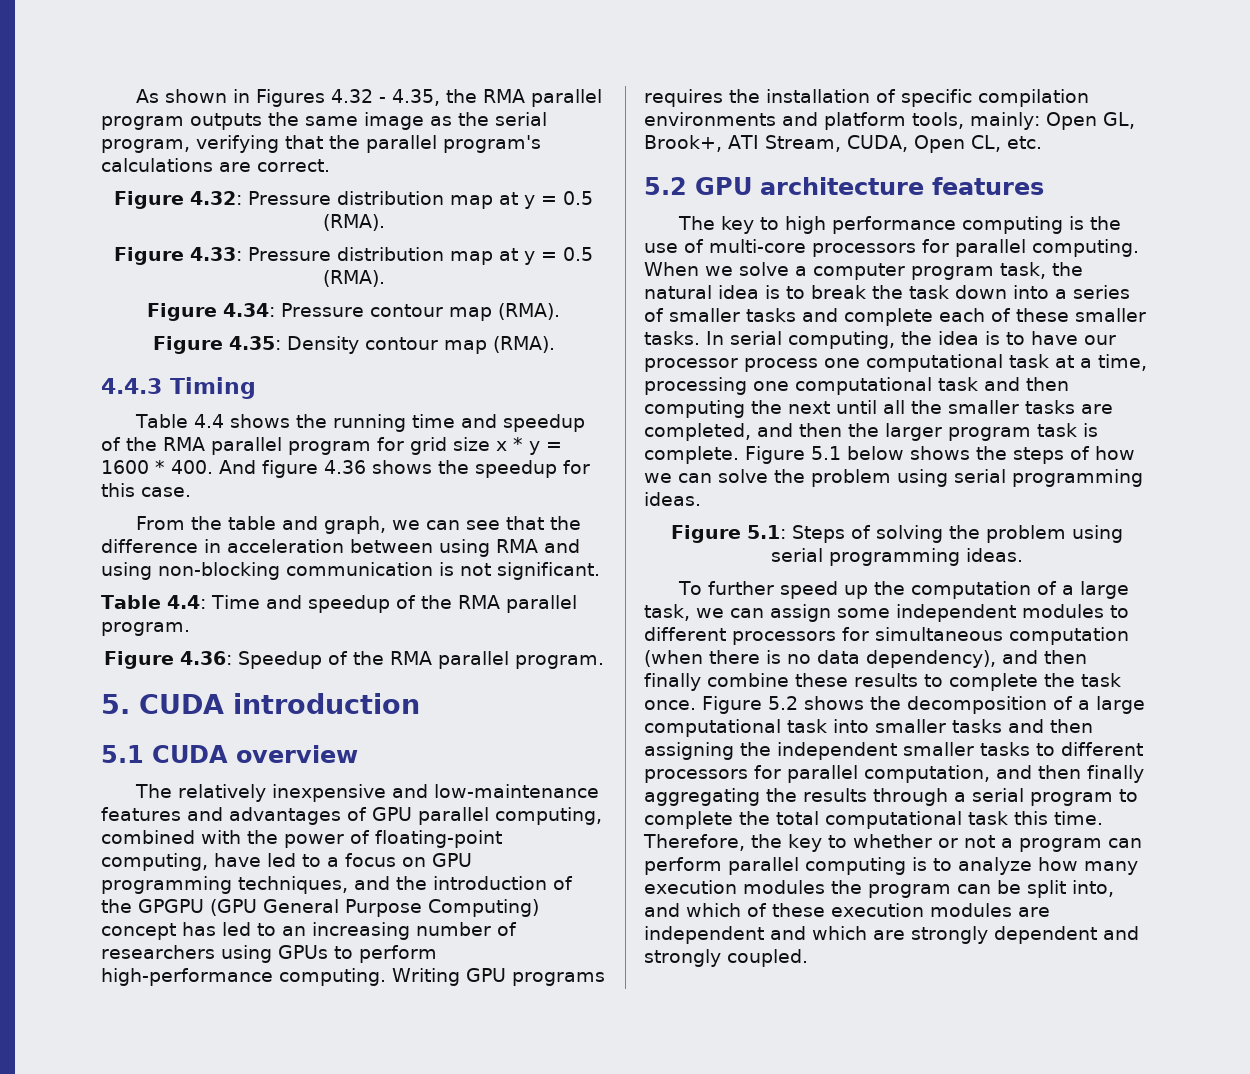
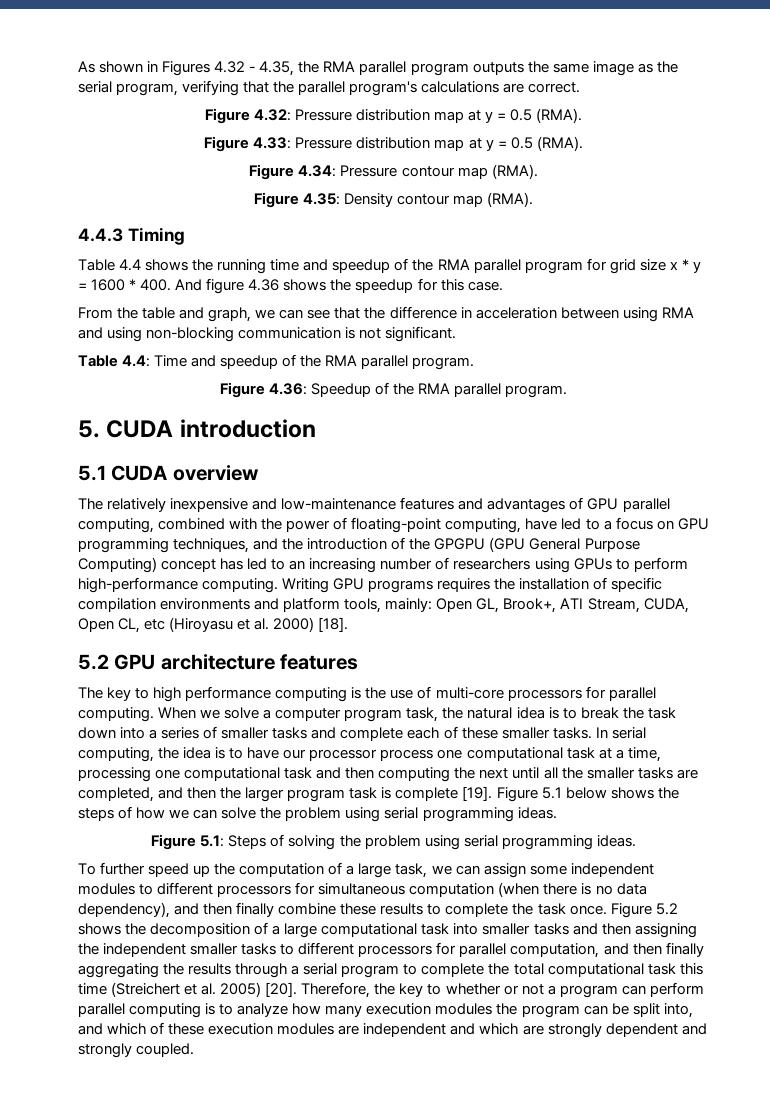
[1006,136,1042,149] etc. -> [144,617,349,632] etc (Hiroyasu et al. 2000) [18].
[644,446,739,464] complete. -> [395,786,493,801] complete [19].
[1054,811,1103,825] time. -> [78,982,298,997] time (Streichert et al. 2005) [20].

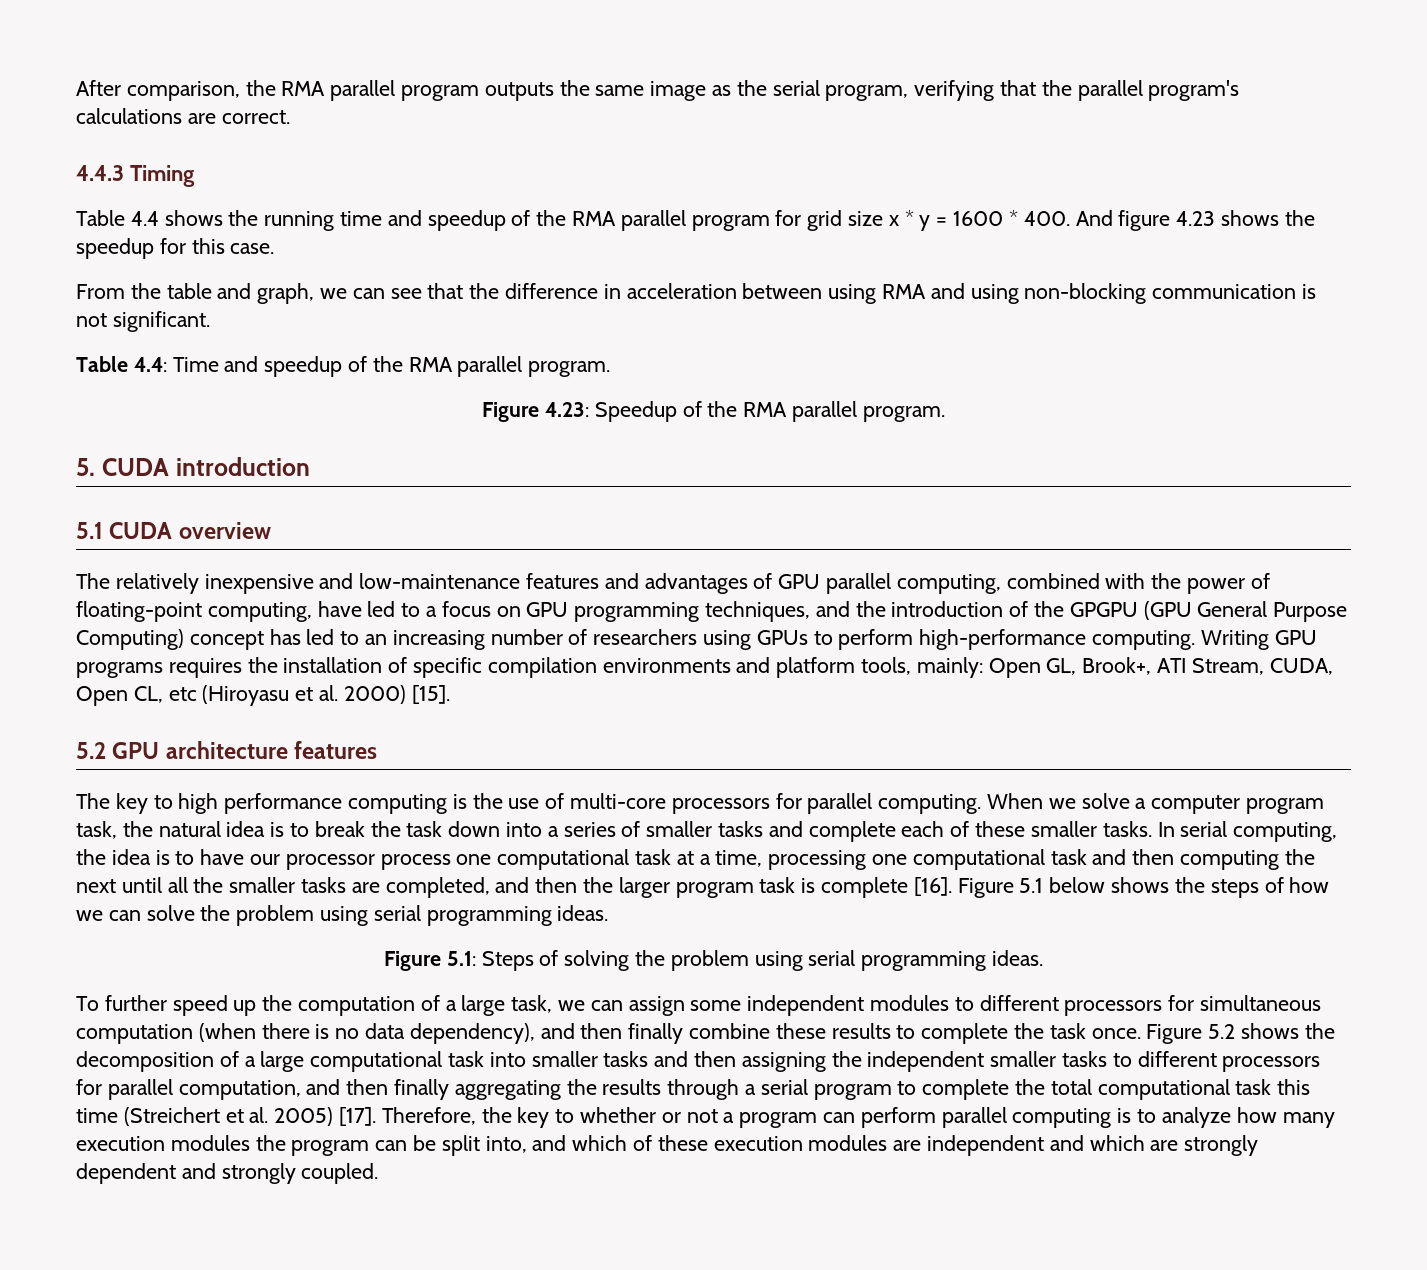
[78,61,295,76] As shown in Figures 4.32 - 4.35, -> [76,80,240,101] After comparison,
[204,108,583,124] [204,136,583,152] [249,164,538,180] [253,192,534,208] // Figure 4.32: Pressure distribution map at y = 0.5 (RMA). // Figure 4.33: Pressure distribution map at y = 0.5 (RMA). // Figure 4.34: Pressure contour map (RMA). // Figure 4.35: Density contour map (RMA). -> (290, 117) none
[248,279,280,291] 4.36 -> [1176,211,1216,226] 4.23
[268,383,307,395] 4.36: -> [544,402,589,417] 4.23:
[318,617,349,632] [18]. -> [411,685,450,704] [15].
[462,786,493,801] [19]. -> [913,877,952,896] [16].
[265,982,298,997] [20]. -> [339,1107,377,1126] [17].

